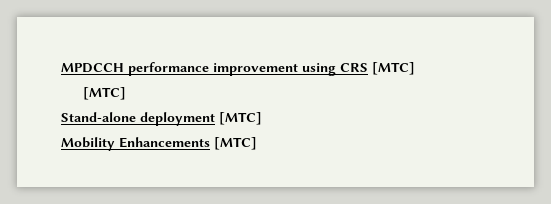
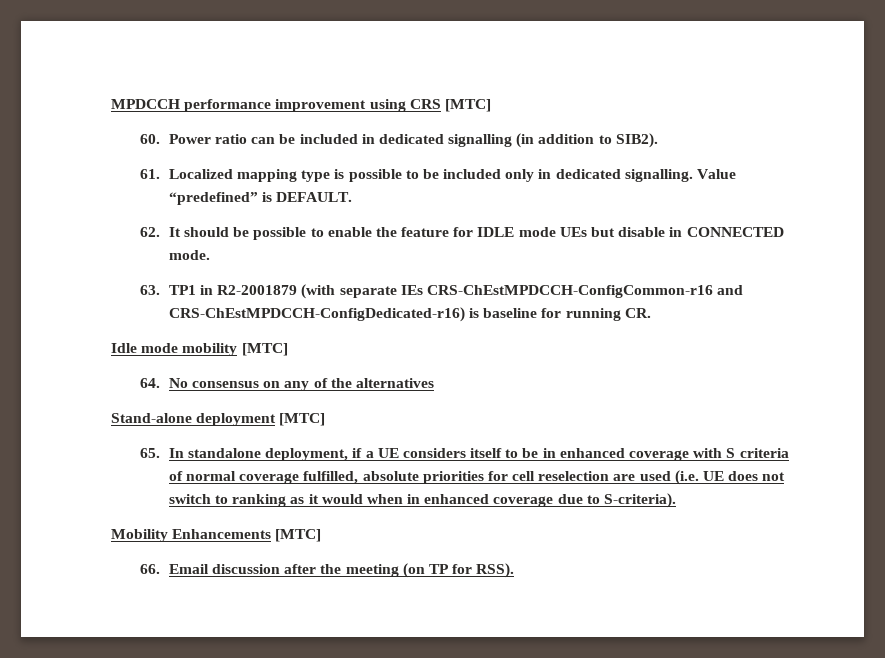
[82,87,126,100] [61,112,263,126] [61,137,258,151] [MTC] // Stand-alone deployment [MTC] // Mobility Enhancements [MTC] -> [139,133,658,148] [139,169,737,182] [168,192,353,205] [139,227,784,240] [168,250,210,260] [139,284,744,299] [168,307,651,322] [110,343,288,356] [139,378,434,391] [110,413,326,426] [139,448,789,461] [168,470,786,485] [168,493,677,508] [110,529,322,542] [139,563,515,578] 60. Power ratio can be included in dedicated signalling (in addition to SIB2). // 61. Localized mapping type is possible to be included only in dedicated signalling. Value “predefined” is DEFAULT. // 62. It should be possible to enable the feature for IDLE mode UEs but disable in CONNECTED mode. // 63. TP1 in R2-2001879 (with separate IEs CRS-ChEstMPDCCH-ConfigCommon-r16 and CRS-ChEstMPDCCH-ConfigDedicated-r16) is baseline for running CR. // Idle mode mobility [MTC] // 64. No consensus on any of the alternatives // Stand-alone deployment [MTC] // 65. In standalone deployment, if a UE considers itself to be in enhanced coverage with S criteria of normal coverage fulfilled, absolute priorities for cell reselection are used (i.e. UE does not switch to ranking as it would when in enhanced coverage due to S-criteria). // Mobility Enhancements [MTC] // 66. Email discussion after the meeting (on TP for RSS).

